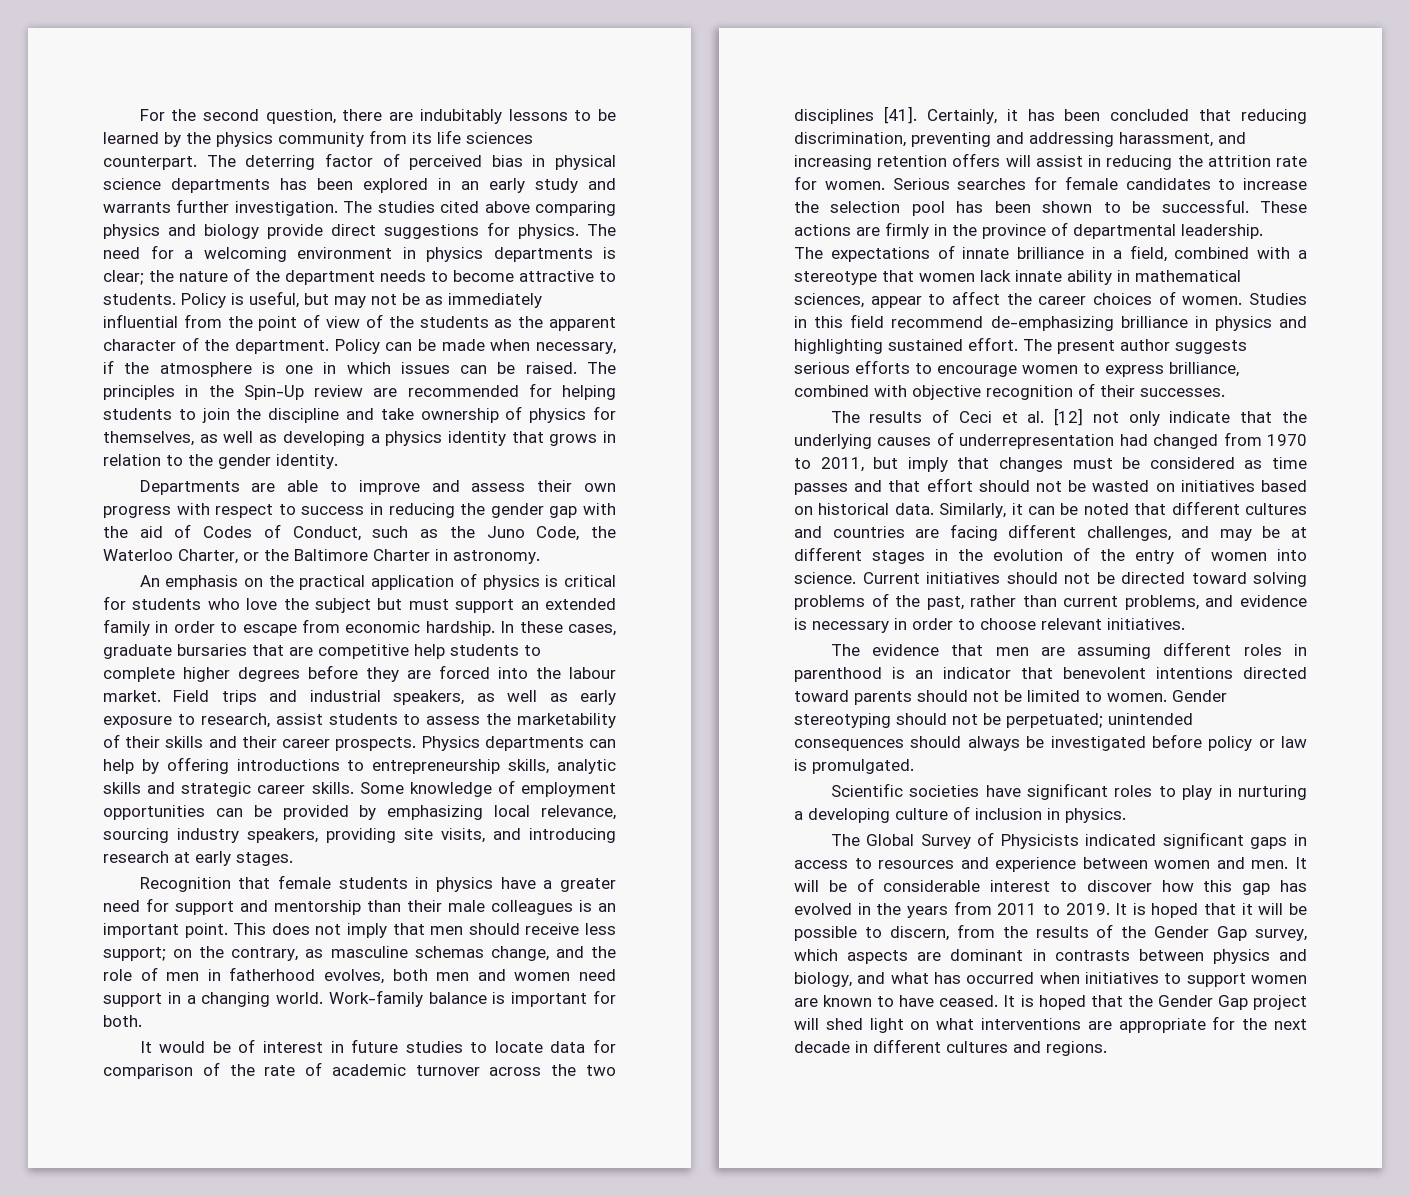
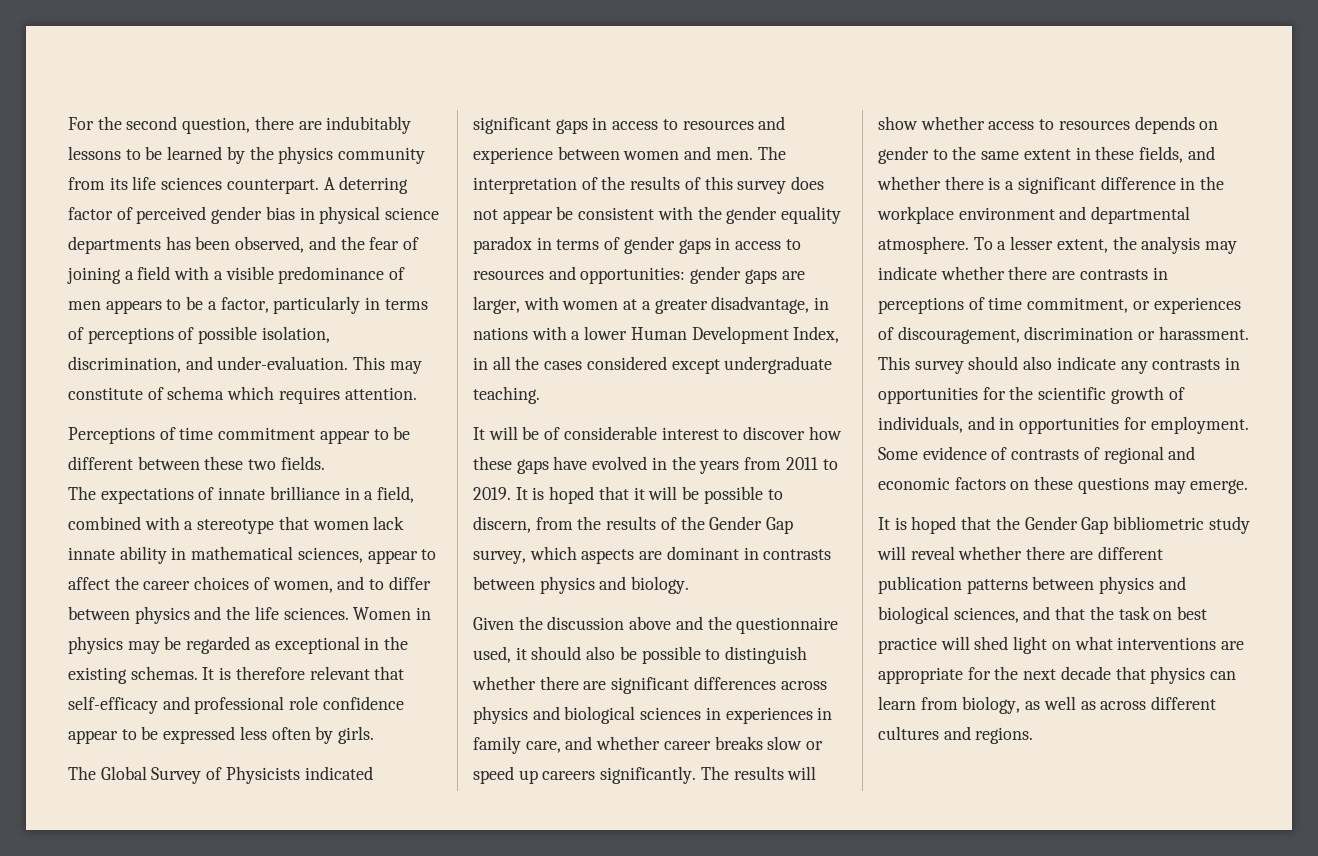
[206,155,236,167] The -> [323,177,335,190] A
(483, 162) none -> [211,206,263,224] gender
[363,178,616,193] [103,199,616,216] [103,222,616,239] [103,245,616,262] [103,268,616,285] [103,291,542,308] [103,314,616,331] [103,337,616,354] [103,360,616,377] [103,383,616,400] [103,406,616,423] [103,431,616,446] [103,454,338,469] [139,480,617,495] [103,503,617,518] [103,524,617,541] [103,549,540,564] [139,573,616,590] [103,596,616,613] [103,619,616,636] [103,644,541,659] [103,665,616,682] [103,690,617,705] [103,713,616,728] [103,734,616,751] [103,757,616,774] [103,780,616,797] [103,805,616,820] [103,828,616,843] [103,851,293,866] [139,875,617,892] [103,898,616,915] [103,923,617,938] [103,946,616,961] [103,967,617,984] [103,990,616,1007] [103,1015,142,1027] [139,1039,616,1053] [103,1062,616,1079] [794,106,1307,124] [794,132,1246,147] [794,153,1307,170] [794,176,1307,190] [794,199,1307,216] [794,222,1263,239] explored in an early study and warrants further investigation. The studies cited above comparing physics and biology provide direct suggestions for physics. The need for a welcoming environment in physics departments is clear; the nature of the department needs to become attractive to students. Policy is useful, but may not be as immediately influential from the point of view of the students as the apparent character of the department. Policy can be made when necessary, if the atmosphere is one in which issues can be raised. The principles in the Spin-Up review are recommended for helping students to join the discipline and take ownership of physics for themselves, as well as developing a physics identity that grows in relation to the gender identity. // Departments are able to improve and assess their own progress with respect to success in reducing the gender gap with the aid of Codes of Conduct, such as the Juno Code, the Waterloo Charter, or the Baltimore Charter in astronomy. // An emphasis on the practical application of physics is critical for students who love the subject but must support an extended family in order to escape from economic hardship. In these cases, graduate bursaries that are competitive help students to complete higher degrees before they are forced into the labour market. Field trips and industrial speakers, as well as early exposure to research, assist students to assess the marketability of their skills and their career prospects. Physics departments can help by offering introductions to entrepreneurship skills, analytic skills and strategic career skills. Some knowledge of employment opportunities can be provided by emphasizing local relevance, sourcing industry speakers, providing site visits, and introducing research at early stages. // Recognition that female students in physics have a greater need for support and mentorship than their male colleagues is an important point. This does not imply that men should receive less support; on the contrary, as masculine schemas change, and the role of men in fatherhood evolves, both men and women need support in a changing world. Work-family balance is important for both. // It would be of interest in future studies to locate data for comparison of the rate of academic turnover across the two disciplines [41]. Certainly, it has been concluded that reducing discrimination, preventing and addressing harassment, and increasing retention offers will assist in reducing the attrition rate for women. Serious searches for female candidates to increase the selection pool has been shown to be successful. These actions are firmly in the province of departmental leadership. -> [235,236,420,253] [67,266,406,284] [68,296,428,314] [68,326,330,344] [68,356,422,374] [68,386,417,404] [68,426,411,444] [68,456,325,470] observed, and the fear of joining a field with a visible predominance of men appears to be a factor, particularly in terms of perceptions of possible isolation, discrimination, and under-evaluation. This may constitute of schema which requires attention. // Perceptions of time commitment appear to be different between these two fields.
[1182,293,1307,305] [794,314,1307,331] [794,337,1247,354] [794,360,1239,377] [794,383,1225,400] [830,408,1307,426] [794,432,1307,449] [794,457,1307,472] [794,478,1307,495] [794,501,1307,518] [794,524,1307,541] [794,547,1307,564] [794,572,1307,587] [794,593,1307,610] [794,618,1185,633] [830,642,1307,659] [794,667,1307,682] [794,690,1227,705] [794,713,1193,728] [794,734,1307,751] [794,759,914,774] [830,783,1307,800] [794,806,1126,823] women. Studies in this field recommend de-emphasizing brilliance in physics and highlighting sustained effort. The present author suggests serious efforts to encourage women to express brilliance, combined with objective recognition of their successes. // The results of Ceci et al. [12] not only indicate that the underlying causes of underrepresentation had changed from 1970 to 2011, but imply that changes must be considered as time passes and that effort should not be wasted on initiatives based on historical data. Similarly, it can be noted that different cultures and countries are facing different challenges, and may be at different stages in the evolution of the entry of women into science. Current initiatives should not be directed toward solving problems of the past, rather than current problems, and evidence is necessary in order to choose relevant initiatives. // The evidence that men are assuming different roles in parenthood is an indicator that benevolent intentions directed toward parents should not be limited to women. Gender stereotyping should not be perpetuated; unintended consequences should always be investigated before policy or law is promulgated. // Scientific societies have significant roles to play in nurturing a developing culture of inclusion in physics. -> [272,576,431,593] [68,606,432,624] [68,636,409,654] [68,666,405,684] [68,696,404,714] [68,726,375,744] women, and to differ between physics and the life sciences. Women in physics may be regarded as exceptional in the existing schemas. It is therefore relevant that self-efficacy and professional role confidence appear to be expressed less often by girls.
(1289, 864) none -> [757,146,786,160] [473,176,825,194] [473,206,842,224] [473,236,801,254] [473,266,805,284] [473,296,830,314] [473,326,840,344] [473,356,833,374] [473,386,540,404] The interpretation of the results of this survey does not appear be consistent with the gender equality paradox in terms of gender gaps in access to resources and opportunities: gender gaps are larger, with women at a greater disadvantage, in nations with a lower Human Development Index, in all the cases considered except undergraduate teaching. //
[1203,880,1307,895] this gap has -> [473,456,588,474] these gaps have
[794,972,1307,987] [794,995,999,1007] biology, and what has occurred when initiatives to support women are known to have ceased. -> [631,576,690,594] [473,616,839,634] [473,646,808,664] [472,676,827,694] [473,706,833,724] [473,736,824,754] [473,766,817,784] [878,116,1219,134] [878,146,1215,164] [877,176,1225,194] [877,206,1191,224] [878,236,1238,254] [878,266,1168,280] [878,297,1241,314] [878,326,1249,344] [878,356,1241,374] [878,386,1185,404] [878,416,1249,434] [878,446,1196,464] [878,476,1249,494] biology. // Given the discussion above and the questionnaire used, it should also be possible to distinguish whether there are significant differences across physics and biological sciences in experiences in family care, and whether career breaks slow or speed up careers significantly. The results will show whether access to resources depends on gender to the same extent in these fields, and whether there is a significant difference in the workplace environment and departmental atmosphere. To a lesser extent, the analysis may indicate whether there are contrasts in perceptions of time commitment, or experiences of discouragement, discrimination or harassment. This survey should also indicate any contrasts in opportunities for the scientific growth of individuals, and in opportunities for employment. Some evidence of contrasts of regional and economic factors on these questions may emerge. //
[1253,995,1307,1010] project -> [1113,516,1250,534] [877,546,1163,560] [878,576,1186,594] [878,606,1208,624] [878,637,937,654] bibliometric study will reveal whether there are different publication patterns between physics and biological sciences, and that the task on best practice
[855,1041,868,1053] in -> [1115,666,1237,684] [878,696,1147,714] that physics can learn from biology, as well as across

